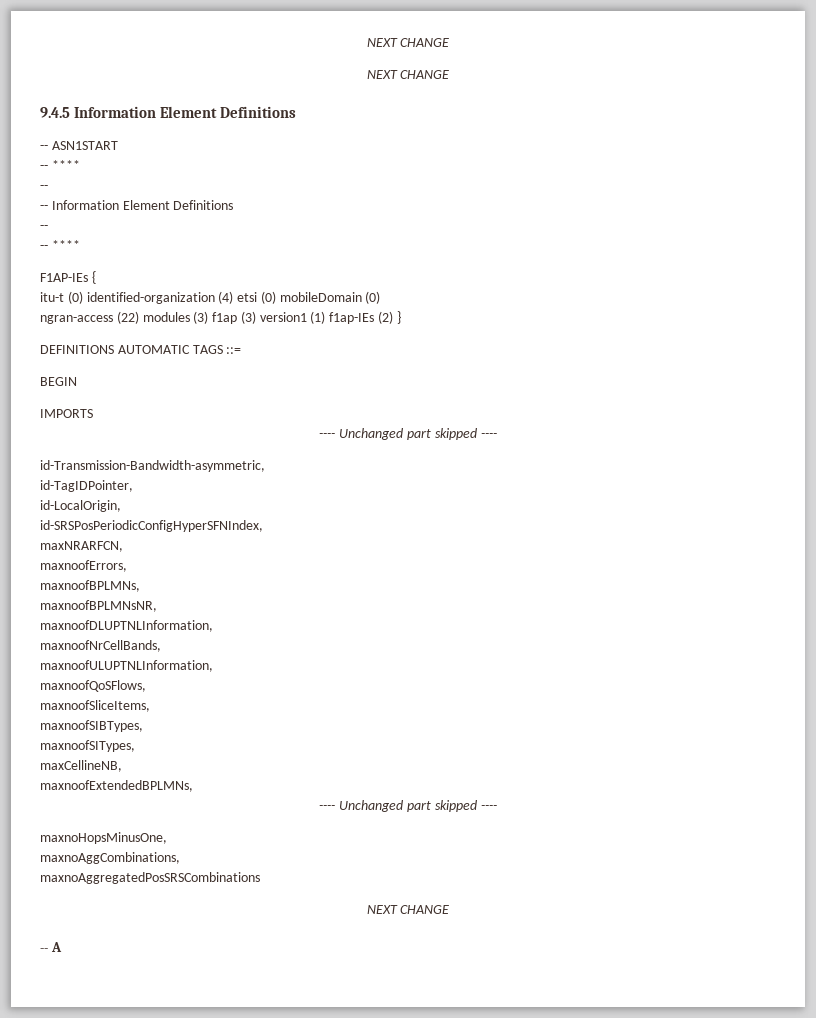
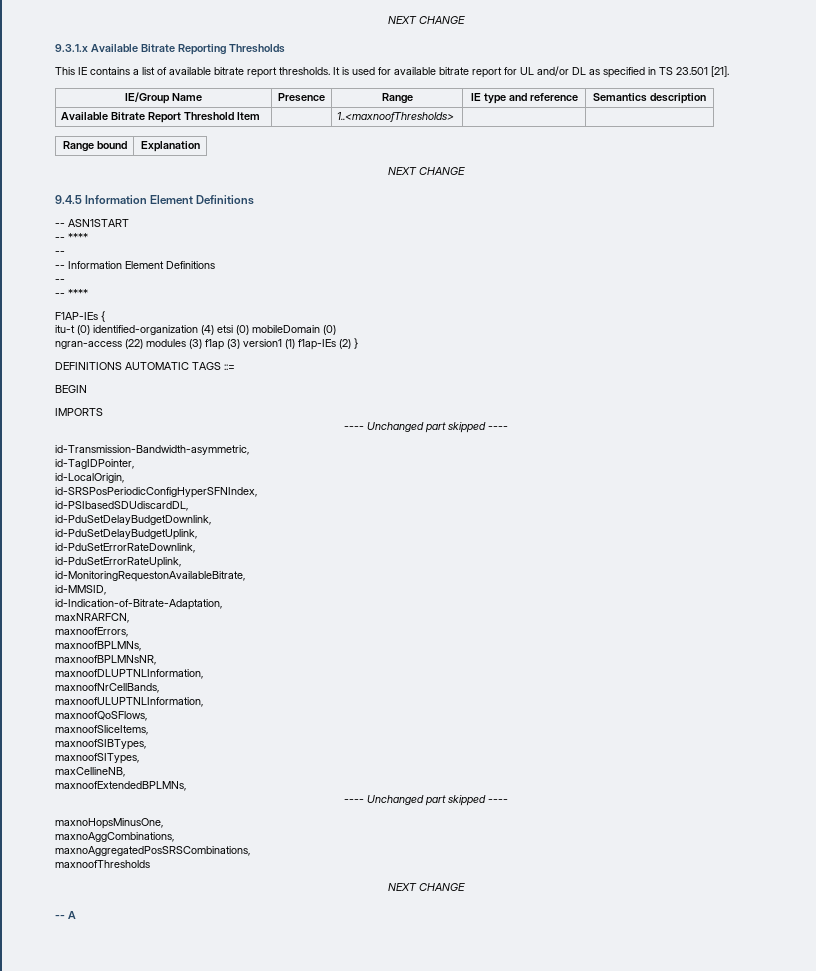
[366,38,450,47] NEXT CHANGE -> [387,16,465,24] [55,44,285,55] [55,66,729,78] [125,92,202,104] [278,93,325,102] [381,93,413,104] [470,93,578,104] [593,93,706,104] [61,112,261,123] [337,112,455,122] [62,141,127,152] [140,141,200,152] NEXT CHANGE // 9.3.1.x Available Bitrate Reporting Thresholds // This IE contains a list of available bitrate report thresholds. It is used for available bitrate report for UL and/or DL as specified in TS 23.501 [21]. // IE/Group Name | Presence | Range | IE type and reference | Semantics description // Available Bitrate Report Threshold Item | | 1..<maxnoofThresholds> | | // Range bound | Explanation
(263, 526) none -> [55,501,188,511] [55,515,211,525] [55,529,197,540] [55,543,195,553] [55,557,181,568] [55,571,245,582] [55,585,106,595] [55,599,222,610] // id-PSIbasedSDUdiscardDL, // id-PduSetDelayBudgetDownlink, // id-PduSetDelayBudgetUplink, // id-PduSetErrorRateDownlink, // id-PduSetErrorRateUplink, // id-MonitoringRequestonAvailableBitrate, // id-MMSID, // id-Indication-of-Bitrate-Adaptation,
[40,872,260,884] maxnoAggregatedPosSRSCombinations -> [55,846,250,856] [55,860,150,868] maxnoAggregatedPosSRSCombinations, // maxnoofThresholds

